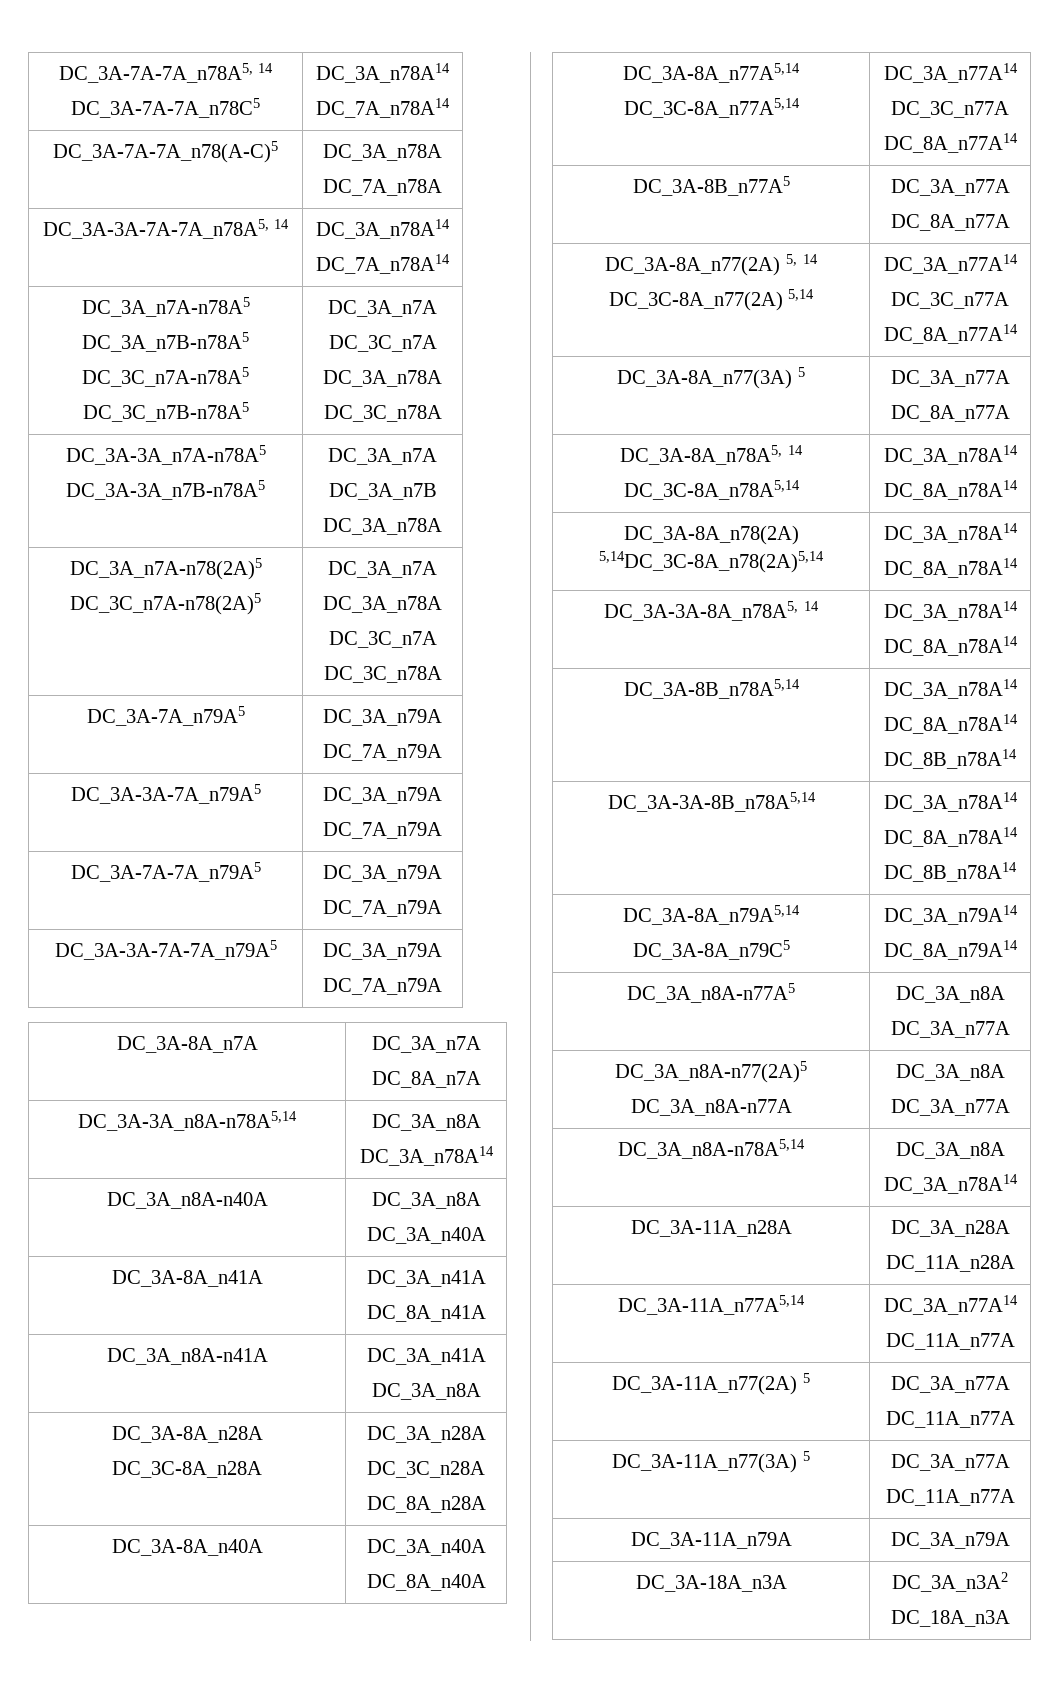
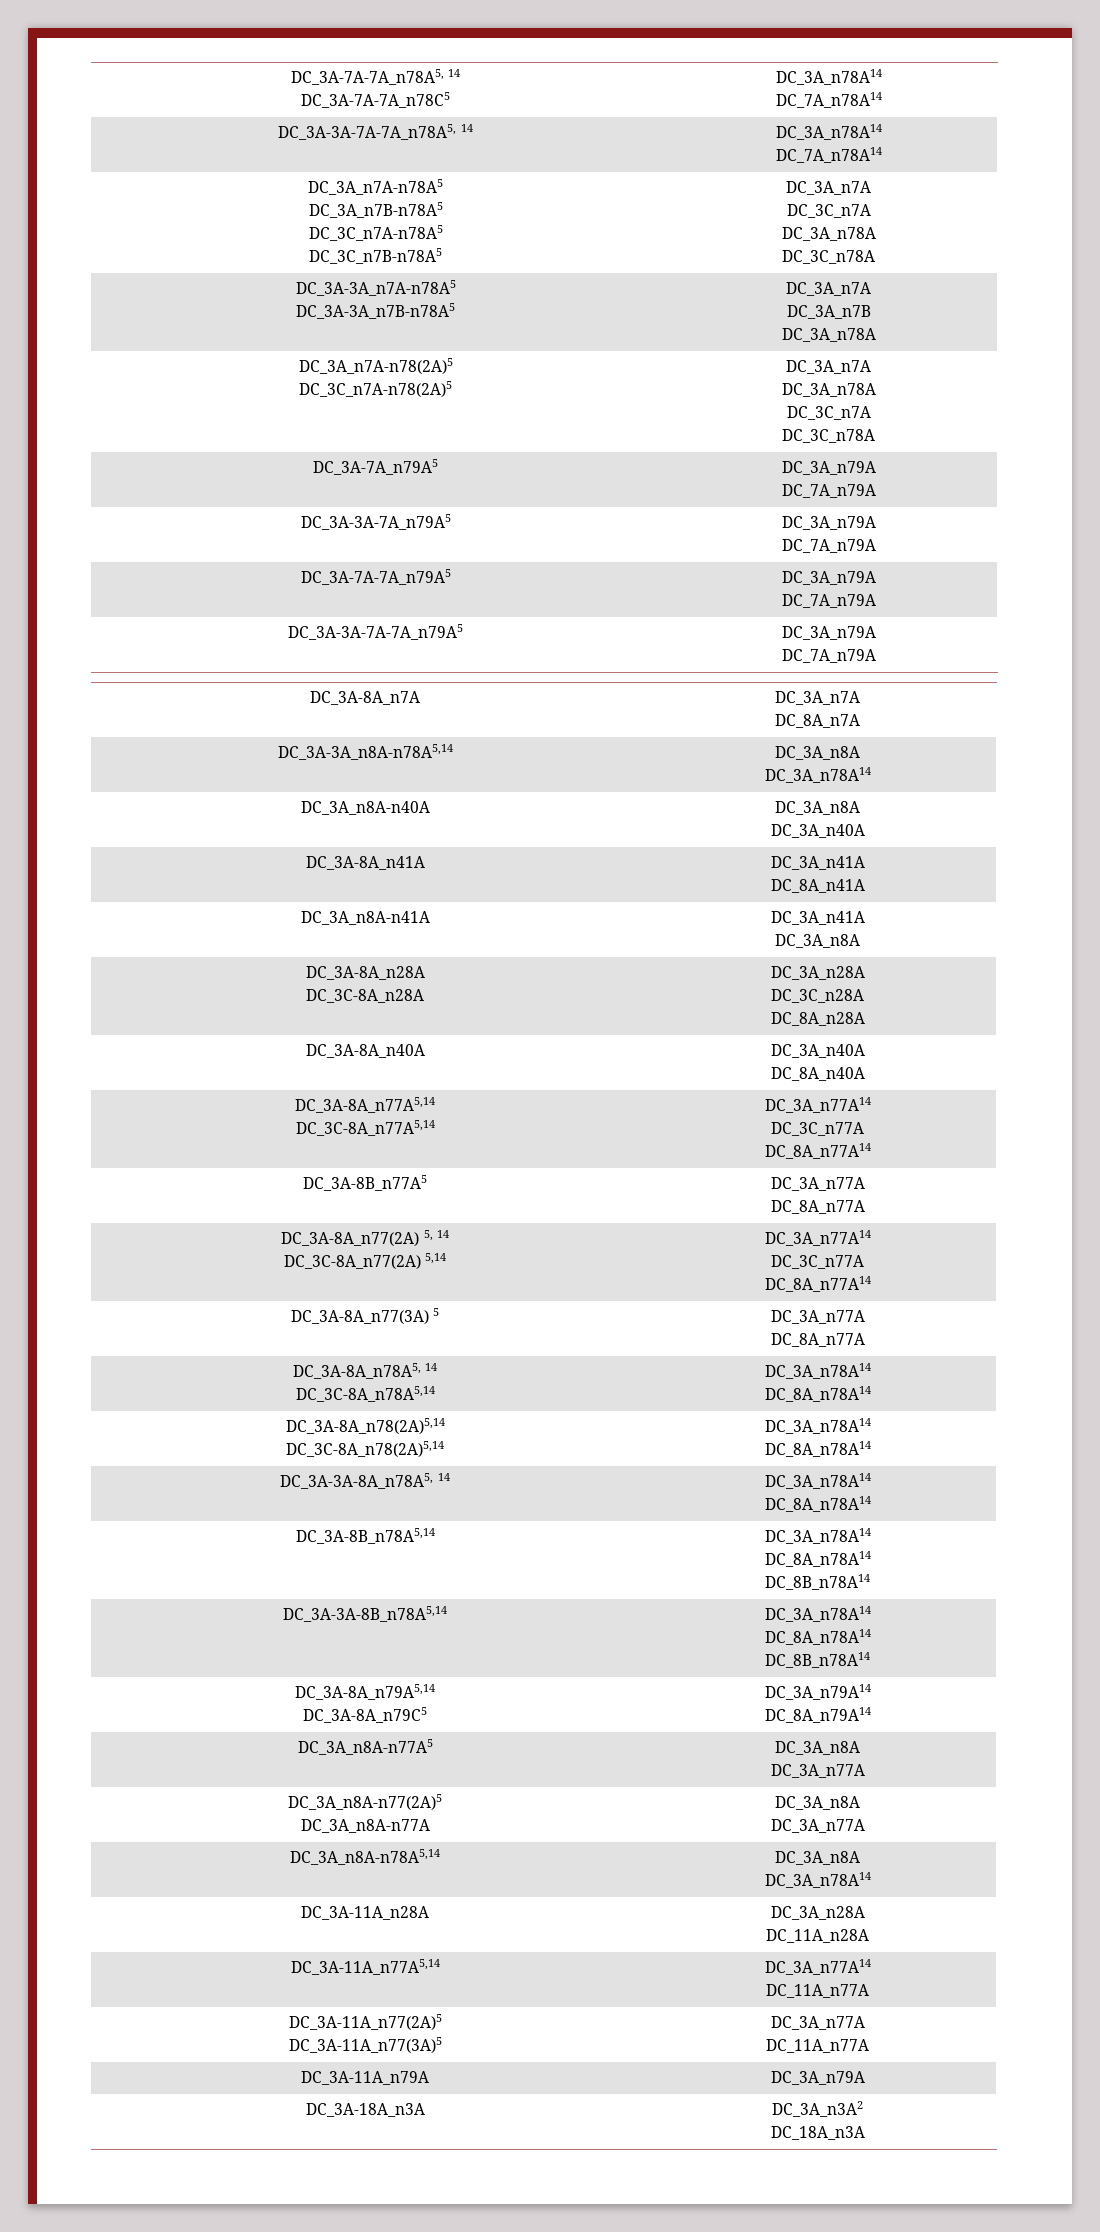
[53,141,278,163] [323,144,442,161] [323,179,442,196] // DC_3A-7A-7A_n78(A-C)5 | DC_3A_n78A // DC_7A_n78A -> (882, 100) none
[623,525,799,545] [599,551,824,573] DC_3A-8A_n78(2A) 5,14DC_3C-8A_n78(2A)5,14 -> [285,1418,445,1434] [286,1441,444,1457] DC_3A-8A_n78(2A)5,14 // DC_3C-8A_n78(2A)5,14
[612,1373,810,1395] [890,1376,1010,1393] [885,1411,1015,1428] [612,1451,810,1473] DC_3A-11A_n77(2A) 5 | DC_3A_n77A // DC_11A_n77A // DC_3A-11A_n77(3A) 5 -> [288,2014,442,2030] [288,2037,442,2053] DC_3A-11A_n77(2A)5 // DC_3A-11A_n77(3A)5

